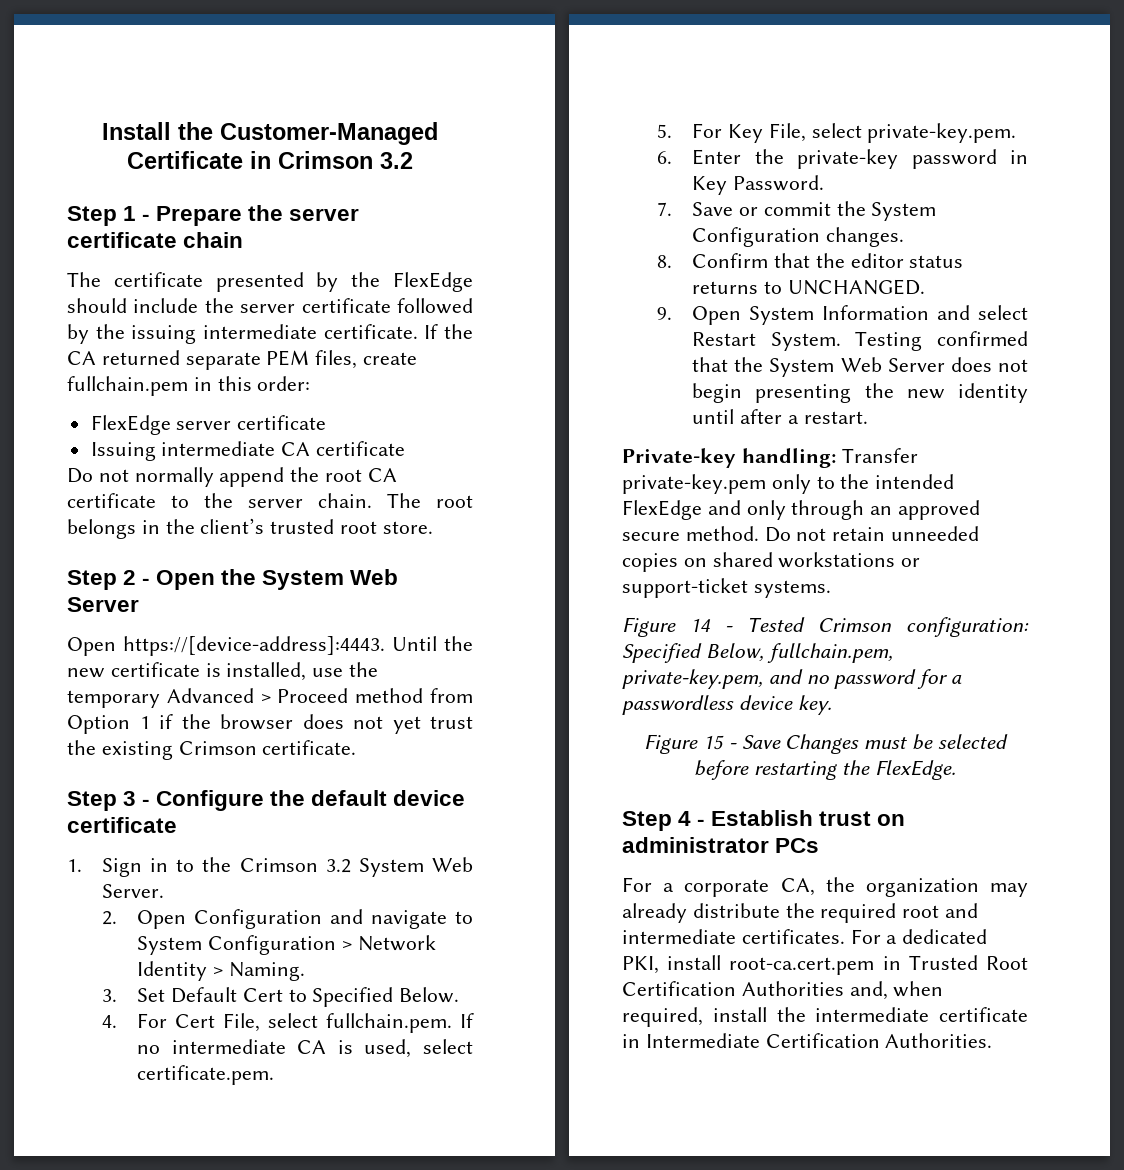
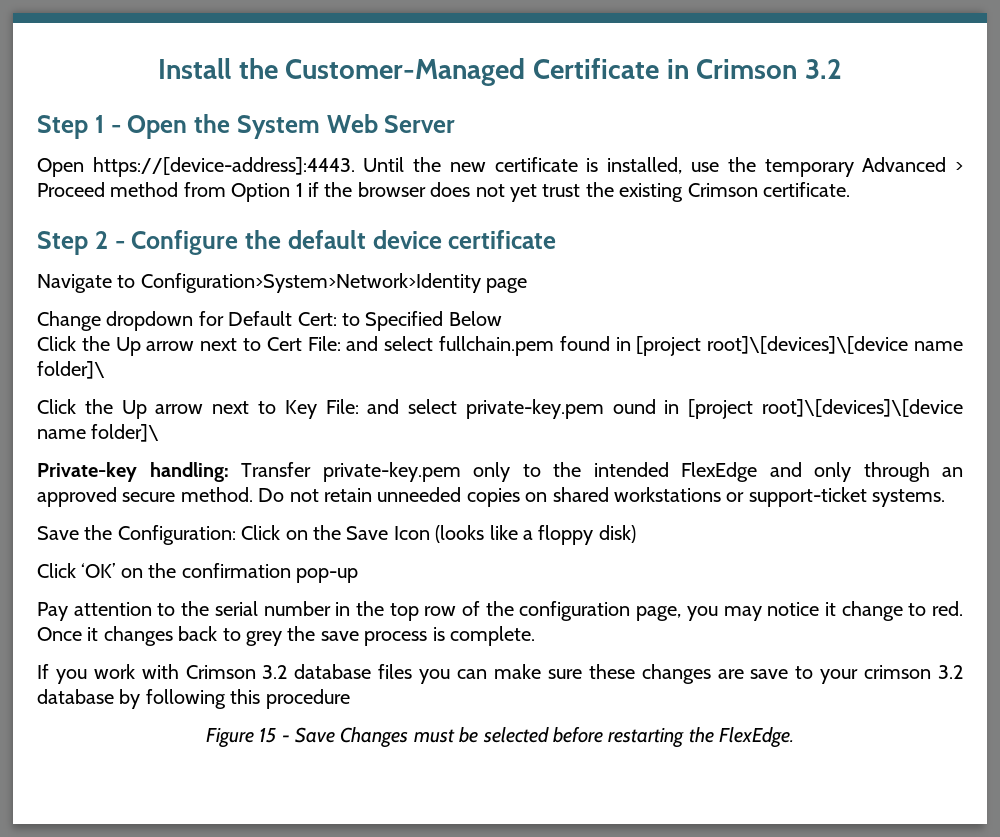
[156,205,360,226] [67,232,244,248] [67,272,473,292] [67,298,473,314] [67,324,473,344] [67,350,418,370] [67,376,311,396] [90,415,327,435] [90,441,406,461] [67,467,397,487] [67,493,473,508] [67,518,433,539] [67,570,151,590] Prepare the server certificate chain // The certificate presented by the FlexEdge should include the server certificate followed by the issuing intermediate certificate. If the CA returned separate PEM files, create fullchain.pem in this order: // FlexEdge server certificate // Issuing intermediate CA certificate // Do not normally append the root CA certificate to the server chain. The root belongs in the client’s trusted root store. // Step 2 - -> (121, 129) none
[123,791,137,806] 3 -> [94,231,108,249] 2
[67,857,473,877] [102,884,165,898] [102,909,473,929] [137,935,436,955] [137,961,305,981] [102,987,460,1007] [102,1013,475,1033] [137,1039,473,1058] [137,1065,275,1085] [657,123,1017,143] [657,149,1028,169] [692,175,824,195] [657,201,937,221] [692,227,904,247] [657,253,964,268] [692,279,925,295] [657,305,1028,325] [692,331,1028,351] [692,357,1028,377] [692,383,1028,403] [692,409,868,424] 1. Sign in to the Crimson 3.2 System Web Server. // 2. Open Configuration and navigate to System Configuration > Network Identity > Naming. // 3. Set Default Cert to Specified Below. // 4. For Cert File, select fullchain.pem. If no intermediate CA is used, select certificate.pem. // 5. For Key File, select private-key.pem. // 6. Enter the private-key password in Key Password. // 7. Save or commit the System Configuration changes. // 8. Confirm that the editor status returns to UNCHANGED. // 9. Open System Information and select Restart System. Testing confirmed that the System Web Server does not begin presenting the new identity until after a restart. -> [37,273,528,293] [37,311,502,331] [37,336,964,356] [37,361,105,379] [37,399,964,419] [37,424,160,442] Navigate to Configuration>System>Network>Identity page // Change dropdown for Default Cert: to Specified Below // Click the Up arrow next to Cert File: and select fullchain.pem found in [project root]\[devices]\[device name folder]\ // Click the Up arrow next to Key File: and select private-key.pem ound in [project root]\[devices]\[device name folder]\
[622,617,1029,637] [622,643,893,663] [622,669,963,689] [622,695,832,715] Figure 14 - Tested Crimson configuration: Specified Below, fullchain.pem, private-key.pem, and no password for a passwordless device key. -> [37,525,636,545] [37,563,358,583] [37,601,964,621] [37,626,535,646] [37,664,964,684] [37,689,350,709] Save the Configuration: Click on the Save Icon (looks like a floppy disk) // Click ‘OK’ on the confirmation pop-up // Pay attention to the serial number in the top row of the configuration page, you may notice it change to red. Once it changes back to grey the save process is complete. // If you work with Crimson 3.2 database files you can make sure these changes are save to your crimson 3.2 database by following this procedure
[622,810,906,831] [622,837,820,853] [622,877,1028,897] [622,903,979,923] [622,929,988,944] [622,955,1028,975] [622,981,944,1000] [622,1007,1028,1027] [622,1033,993,1048] // Step 4 - Establish trust on administrator PCs // For a corporate CA, the organization may already distribute the required root and intermediate certificates. For a dedicated PKI, install root-ca.cert.pem in Trusted Root Certification Authorities and, when required, install the intermediate certificate in Intermediate Certification Authorities. -> (795, 737) none

